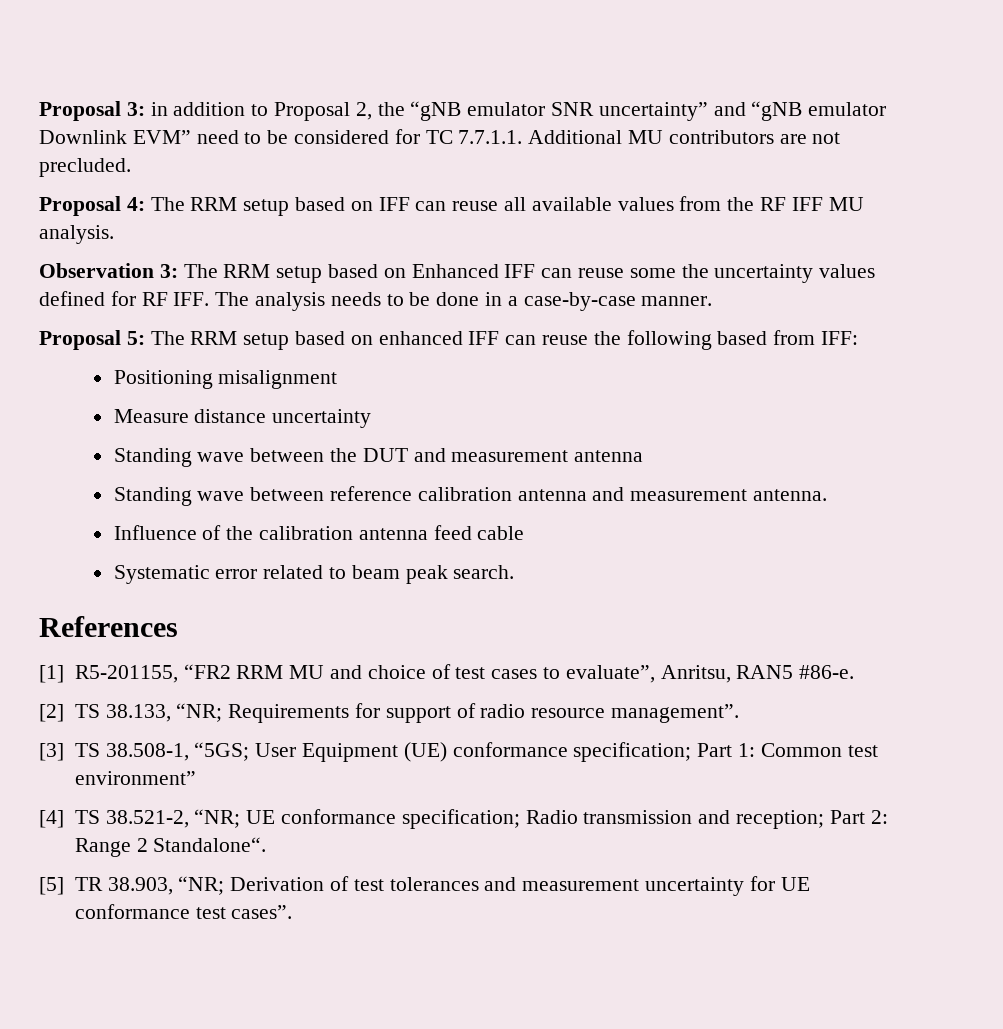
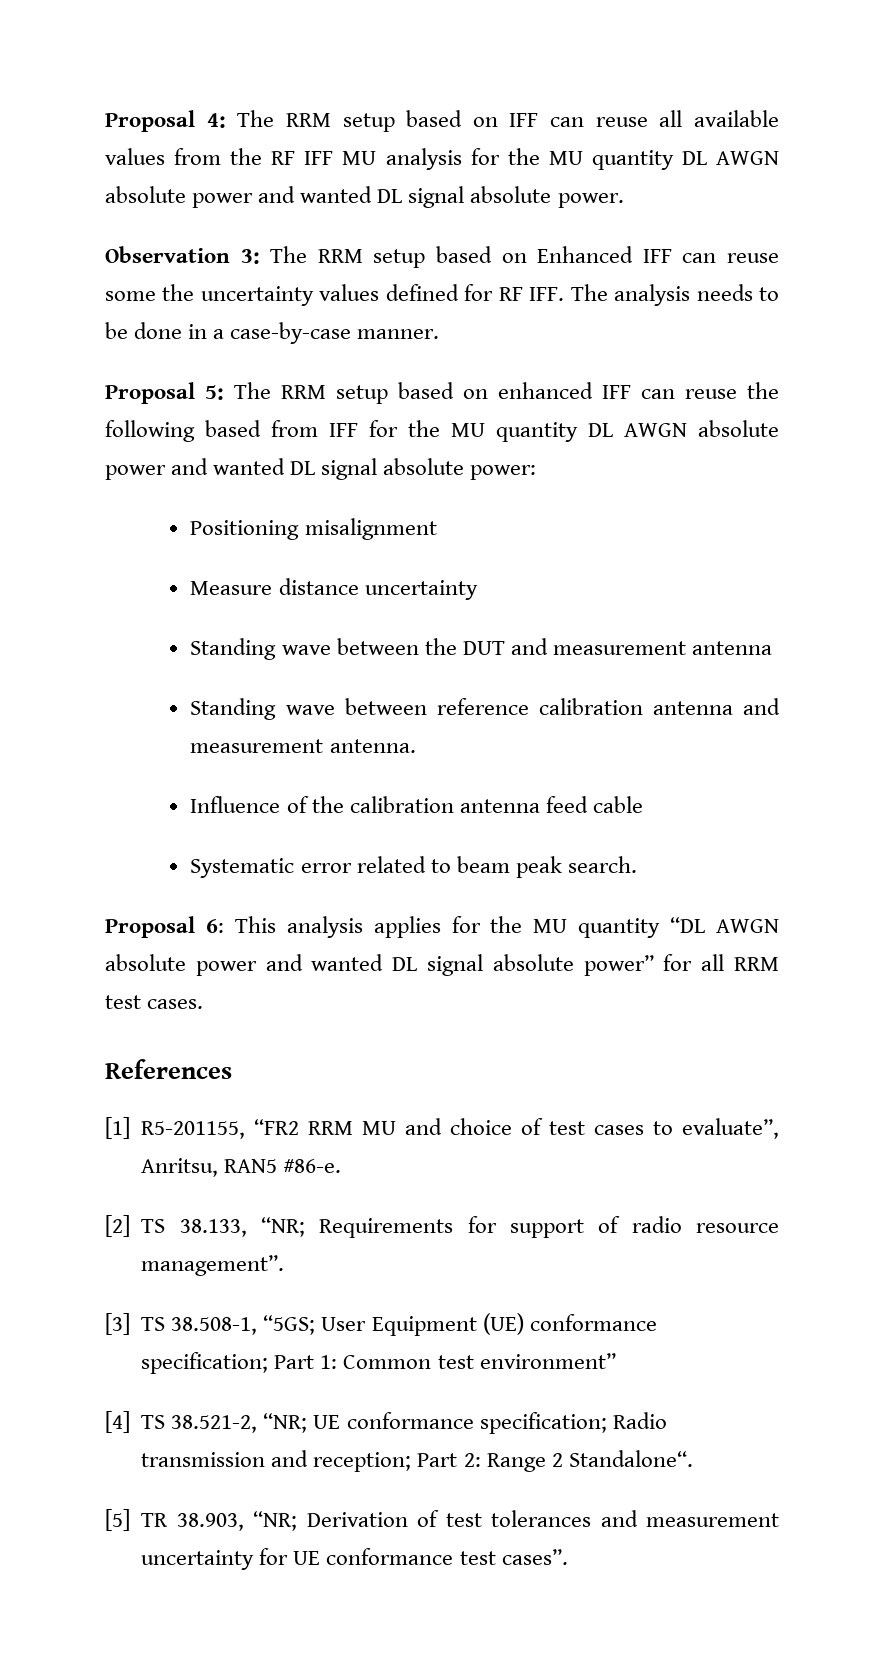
[39,101,887,121] [39,129,841,144] [39,158,131,177] [39,196,121,216] Proposal 3: in addition to Proposal 2, the “gNB emulator SNR uncertainty” and “gNB emulator Downlink EVM” need to be considered for TC 7.7.1.1. Additional MU contributors are not precluded. // Proposal -> [105,110,195,132] Proposal
[39,225,114,244] analysis. -> [385,148,779,170] [105,186,624,208] analysis for the MU quantity DL AWGN absolute power and wanted DL signal absolute power.
[821,331,859,345] IFF: -> [329,420,779,442] [105,458,537,480] IFF for the MU quantity DL AWGN absolute power and wanted DL signal absolute power:
(515, 572) none -> [105,916,779,938] [105,954,779,976] [105,995,204,1009] // Proposal 6: This analysis applies for the MU quantity “DL AWGN absolute power and wanted DL signal absolute power” for all RRM test cases.

